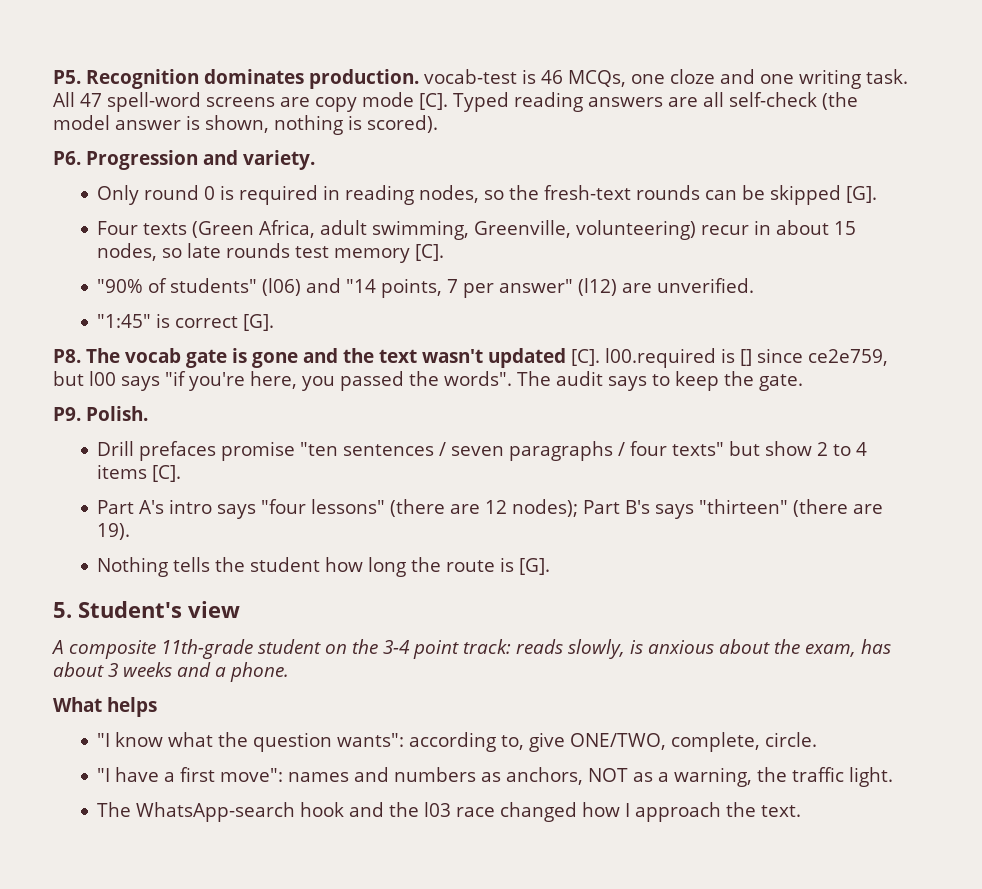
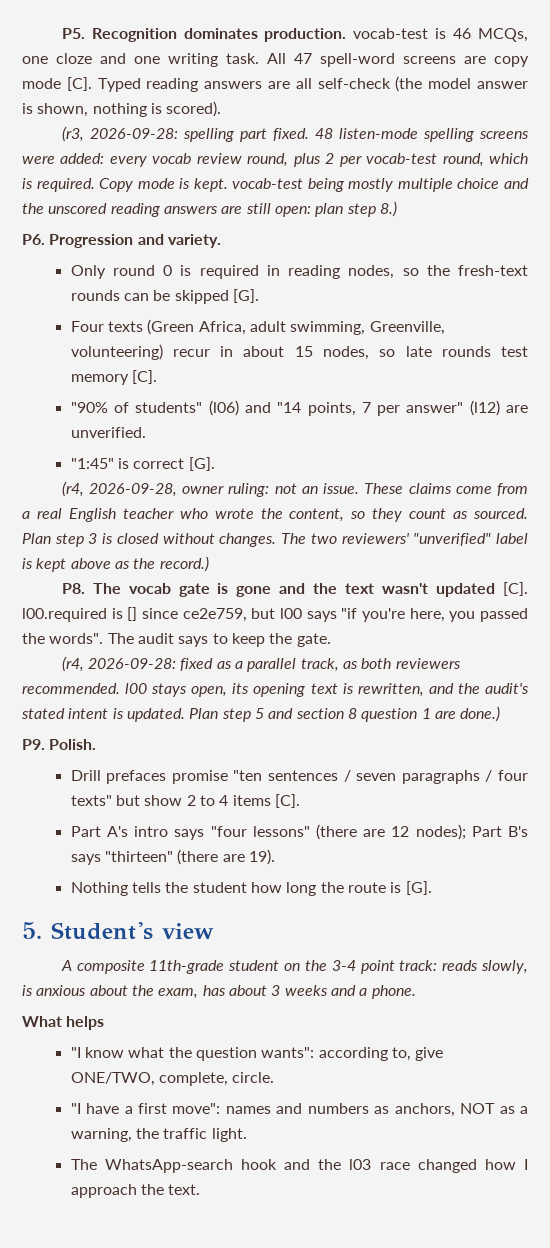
(438, 124) none -> [61,126,529,142] [22,153,528,167] [22,178,530,192] [22,201,397,217] // (r3, 2026-09-28: spelling part fixed. 48 listen-mode spelling screens were added: every vocab review round, plus 2 per vocab-test round, which is required. Copy mode is kept. vocab-test being mostly multiple choice and the unscored reading answers are still open: plan step 8.)
(275, 322) none -> [61,481,528,497] [22,508,529,522] [22,533,529,547] [22,556,209,572] // (r4, 2026-09-28, owner ruling: not an issue. These claims come from a real English teacher who wrote the content, so they count as sourced. Plan step 3 is closed without changes. The two reviewers' "unverified" label is kept above as the record.)
(803, 382) none -> [61,656,461,672] [22,683,529,697] [21,706,501,722] // (r4, 2026-09-28: fixed as a parallel track, as both reviewers recommended. l00 stays open, its opening text is rewritten, and the audit's stated intent is updated. Plan step 5 and section 8 question 1 are done.)

